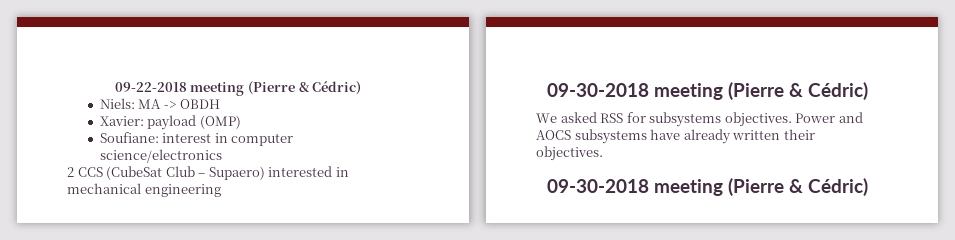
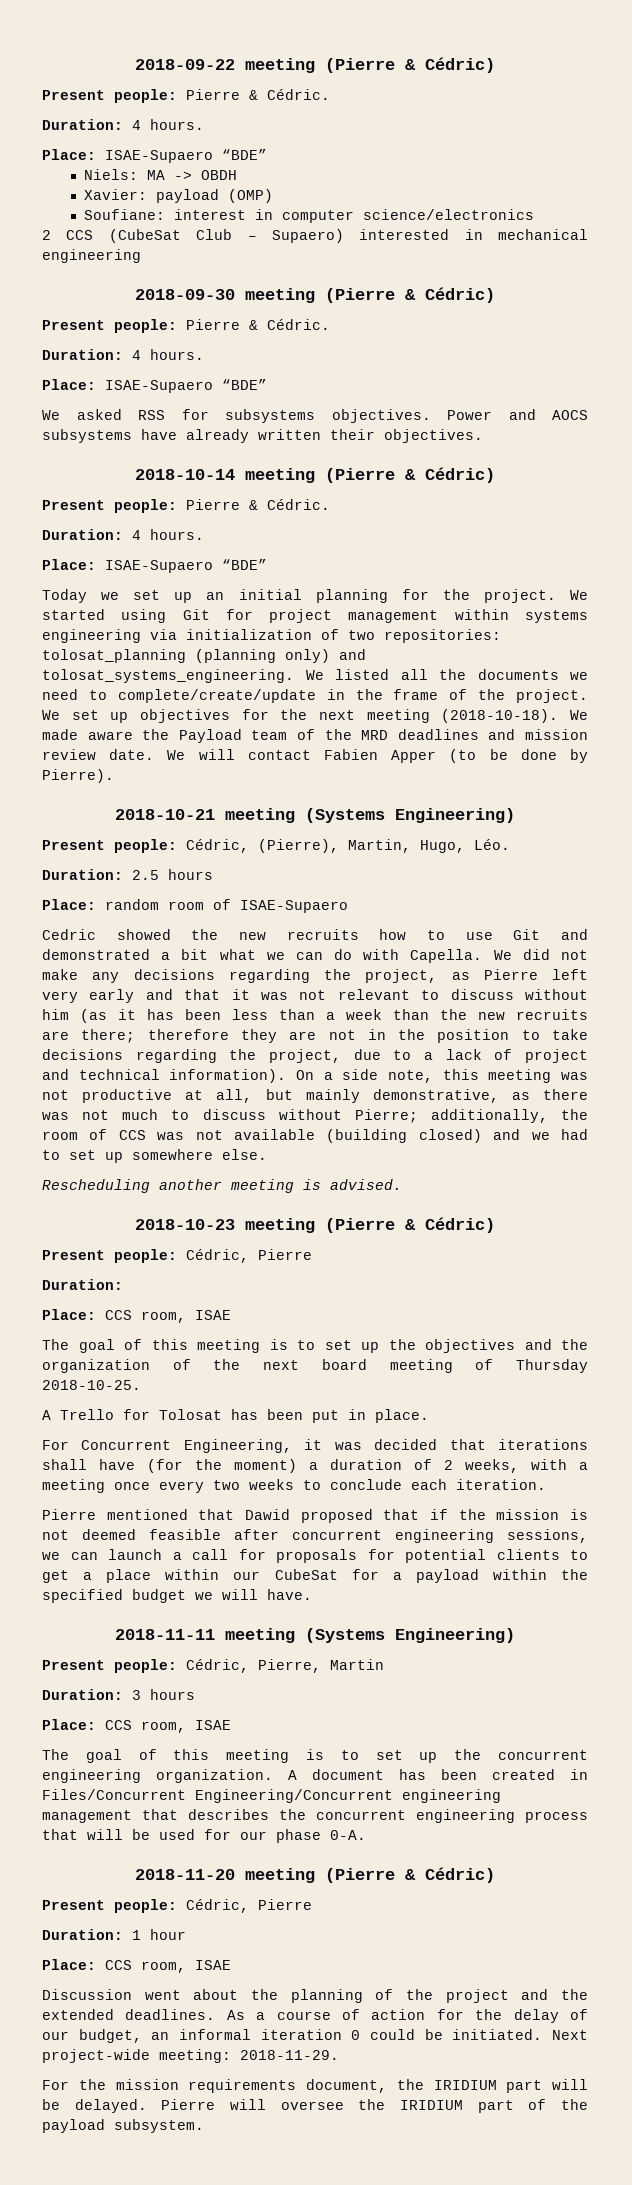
[114,81,362,96] 09-22-2018 meeting (Pierre & Cédric) -> [135,57,495,73] [42,89,330,103] [42,119,204,130] [42,149,267,163] 2018-09-22 meeting (Pierre & Cédric) // Present people: Pierre & Cédric. // Duration: 4 hours. // Place: ISAE-Supaero “BDE”
[546,82,868,100] 09-30-2018 meeting (Pierre & Cédric) -> [135,287,495,303] [42,319,330,333] [42,349,204,360] [42,379,267,393] 2018-09-30 meeting (Pierre & Cédric) // Present people: Pierre & Cédric. // Duration: 4 hours. // Place: ISAE-Supaero “BDE”
[546,178,868,196] 09-30-2018 meeting (Pierre & Cédric) -> [135,467,495,483] [42,499,330,513] [42,529,204,540] [42,559,267,573] [42,589,589,603] [42,609,588,623] [42,629,501,643] [42,649,366,663] [42,669,588,683] [42,689,588,703] [42,709,588,723] [42,729,589,743] [42,749,588,763] [42,769,114,783] [115,808,515,823] [42,839,510,853] [42,869,213,880] [42,899,348,913] [42,929,588,940] [42,949,588,963] [42,969,588,983] [42,989,588,1003] [42,1009,588,1023] [42,1029,589,1043] [42,1049,589,1063] [42,1069,589,1083] [42,1089,588,1103] [42,1109,588,1123] [42,1129,588,1143] [42,1149,267,1163] [42,1179,402,1193] [135,1217,495,1233] [42,1249,312,1263] [42,1279,123,1290] [42,1309,231,1323] [42,1339,588,1353] [42,1359,588,1373] [42,1380,141,1390] [42,1409,429,1423] [42,1439,588,1453] [42,1459,588,1473] [42,1479,546,1493] [42,1509,589,1523] [42,1529,588,1543] [42,1549,588,1563] [42,1569,589,1583] [42,1589,312,1603] [115,1628,515,1643] [42,1659,384,1673] [42,1689,195,1700] [42,1719,231,1733] [42,1749,588,1763] [42,1769,588,1783] [42,1789,501,1803] [42,1809,588,1823] [42,1829,366,1843] [135,1867,495,1883] [42,1899,312,1913] [42,1929,186,1940] [42,1959,231,1973] [42,1989,588,2003] [42,2009,588,2023] [42,2029,588,2043] [42,2049,339,2063] [42,2079,588,2093] [42,2099,588,2113] [42,2119,204,2133] 2018-10-14 meeting (Pierre & Cédric) // Present people: Pierre & Cédric. // Duration: 4 hours. // Place: ISAE-Supaero “BDE” // Today we set up an initial planning for the project. We started using Git for project management within systems engineering via initialization of two repositories: tolosat_planning (planning only) and tolosat_systems_engineering. We listed all the documents we need to complete/create/update in the frame of the project. We set up objectives for the next meeting (2018-10-18). We made aware the Payload team of the MRD deadlines and mission review date. We will contact Fabien Apper (to be done by Pierre). // 2018-10-21 meeting (Systems Engineering) // Present people: Cédric, (Pierre), Martin, Hugo, Léo. // Duration: 2.5 hours // Place: random room of ISAE-Supaero // Cedric showed the new recruits how to use Git and demonstrated a bit what we can do with Capella. We did not make any decisions regarding the project, as Pierre left very early and that it was not relevant to discuss without him (as it has been less than a week than the new recruits are there; therefore they are not in the position to take decisions regarding the project, due to a lack of project and technical information). On a side note, this meeting was not productive at all, but mainly demonstrative, as there was not much to discuss without Pierre; additionally, the room of CCS was not available (building closed) and we had to set up somewhere else. // Rescheduling another meeting is advised. // 2018-10-23 meeting (Pierre & Cédric) // Present people: Cédric, Pierre // Duration: // Place: CCS room, ISAE // The goal of this meeting is to set up the objectives and the organization of the next board meeting of Thursday 2018-10-25. // A Trello for Tolosat has been put in place. // For Concurrent Engineering, it was decided that iterations shall have (for the moment) a duration of 2 weeks, with a meeting once every two weeks to conclude each iteration. // Pierre mentioned that Dawid proposed that if the mission is not deemed feasible after concurrent engineering sessions, we can launch a call for proposals for potential clients to get a place within our CubeSat for a payload within the specified budget we will have. // 2018-11-11 meeting (Systems Engineering) // Present people: Cédric, Pierre, Martin // Duration: 3 hours // Place: CCS room, ISAE // The goal of this meeting is to set up the concurrent engineering organization. A document has been created in Files/Concurrent Engineering/Concurrent engineering management that describes the concurrent engineering process that will be used for our phase 0-A. // 2018-11-20 meeting (Pierre & Cédric) // Present people: Cédric, Pierre // Duration: 1 hour // Place: CCS room, ISAE // Discussion went about the planning of the project and the extended deadlines. As a course of action for the delay of our budget, an informal iteration 0 could be initiated. Next project-wide meeting: 2018-11-29. // For the mission requirements document, the IRIDIUM part will be delayed. Pierre will oversee the IRIDIUM part of the payload subsystem.

